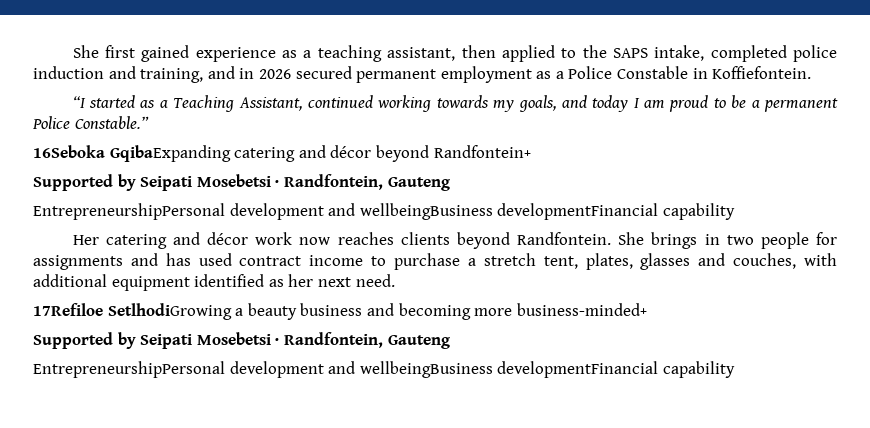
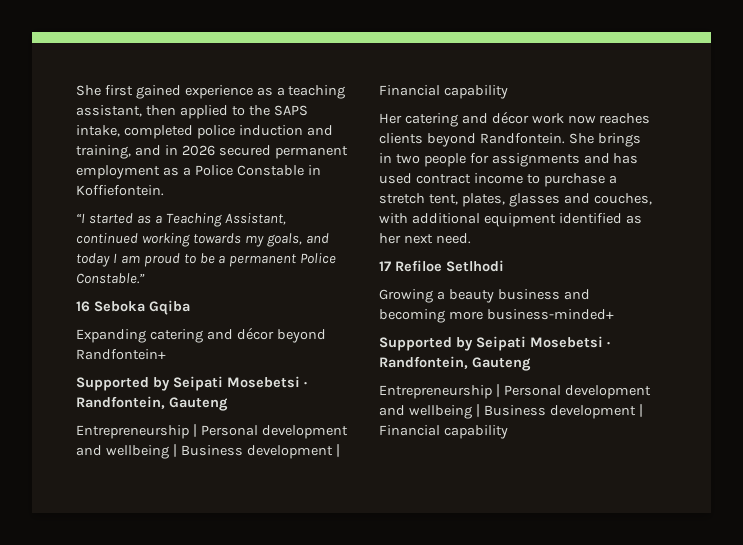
[33,145,231,162] 16Seboka GqibaExpanding -> [76,300,190,315] [76,329,146,343] 16 Seboka Gqiba // Expanding
[33,203,659,220] EntrepreneurshipPersonal development and wellbeingBusiness developmentFinancial -> [76,424,348,439] [76,444,340,459] [379,85,440,96] Entrepreneurship | Personal development and wellbeing | Business development | Financial
[33,303,232,320] 17Refiloe SetlhodiGrowing -> [379,260,504,272] [379,289,433,303] 17 Refiloe Setlhodi // Growing
[33,361,659,378] EntrepreneurshipPersonal development and wellbeingBusiness developmentFinancial -> [379,384,651,399] [379,404,643,419] [379,425,440,436] Entrepreneurship | Personal development and wellbeing | Business development | Financial

